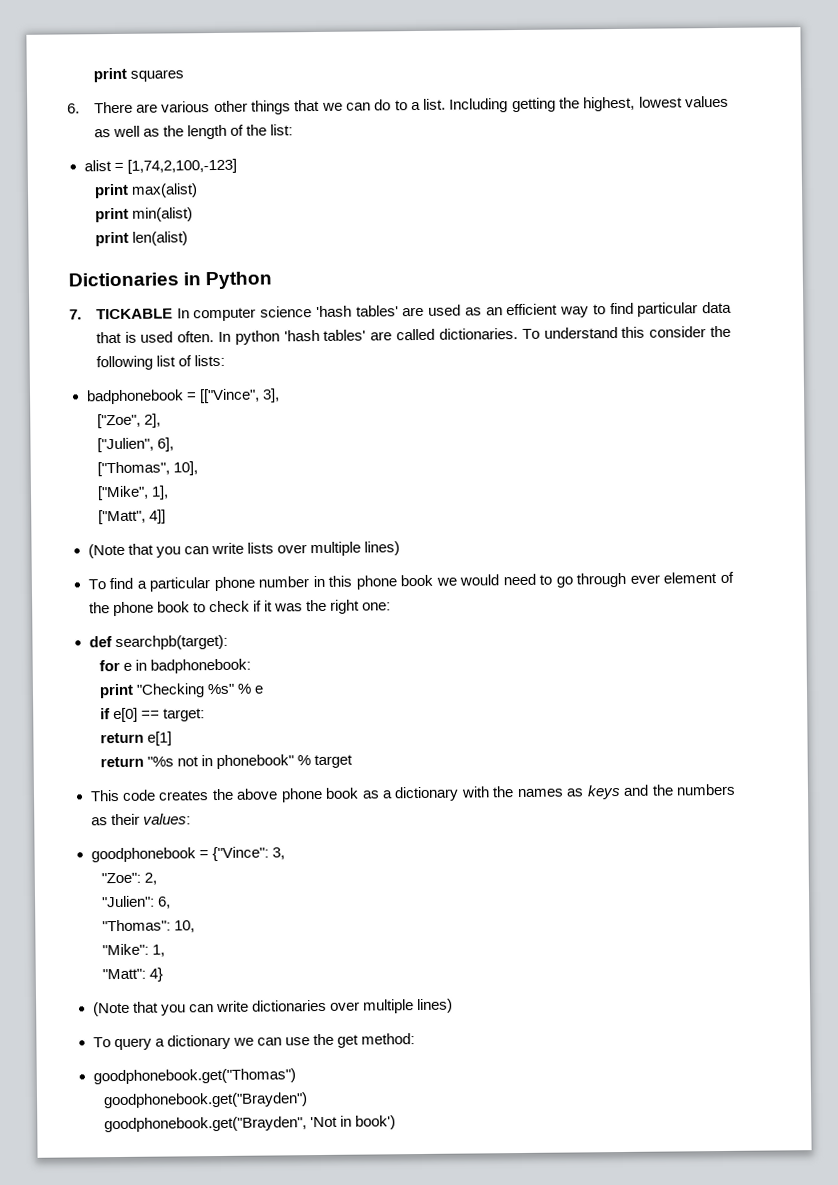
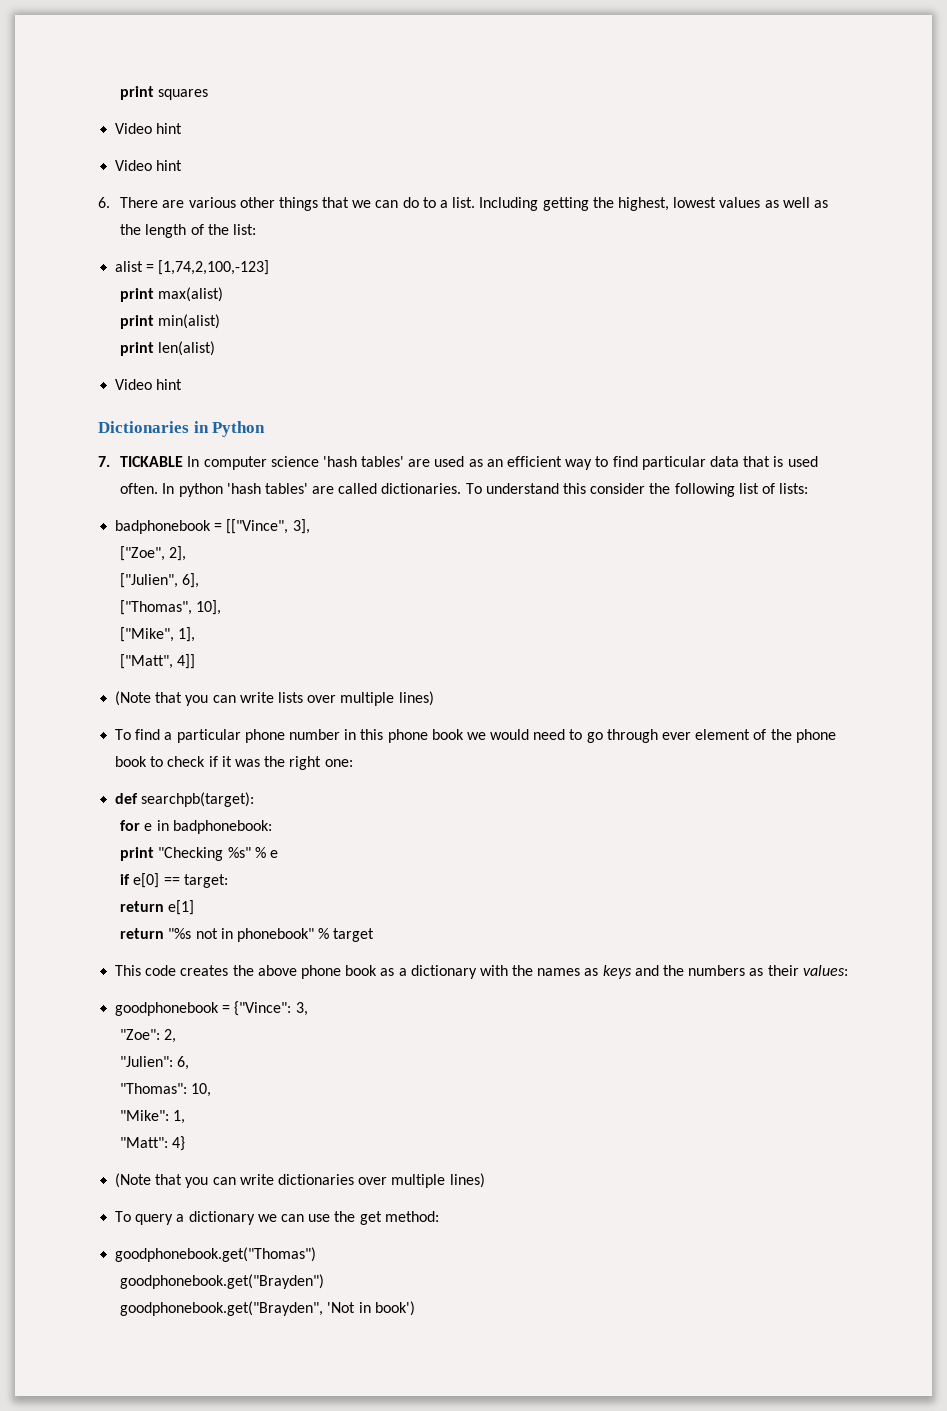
(184, 75) none -> [115,123,183,134] [115,160,183,171] // Video hint // Video hint
(188, 238) none -> [115,379,183,390] // Video hint

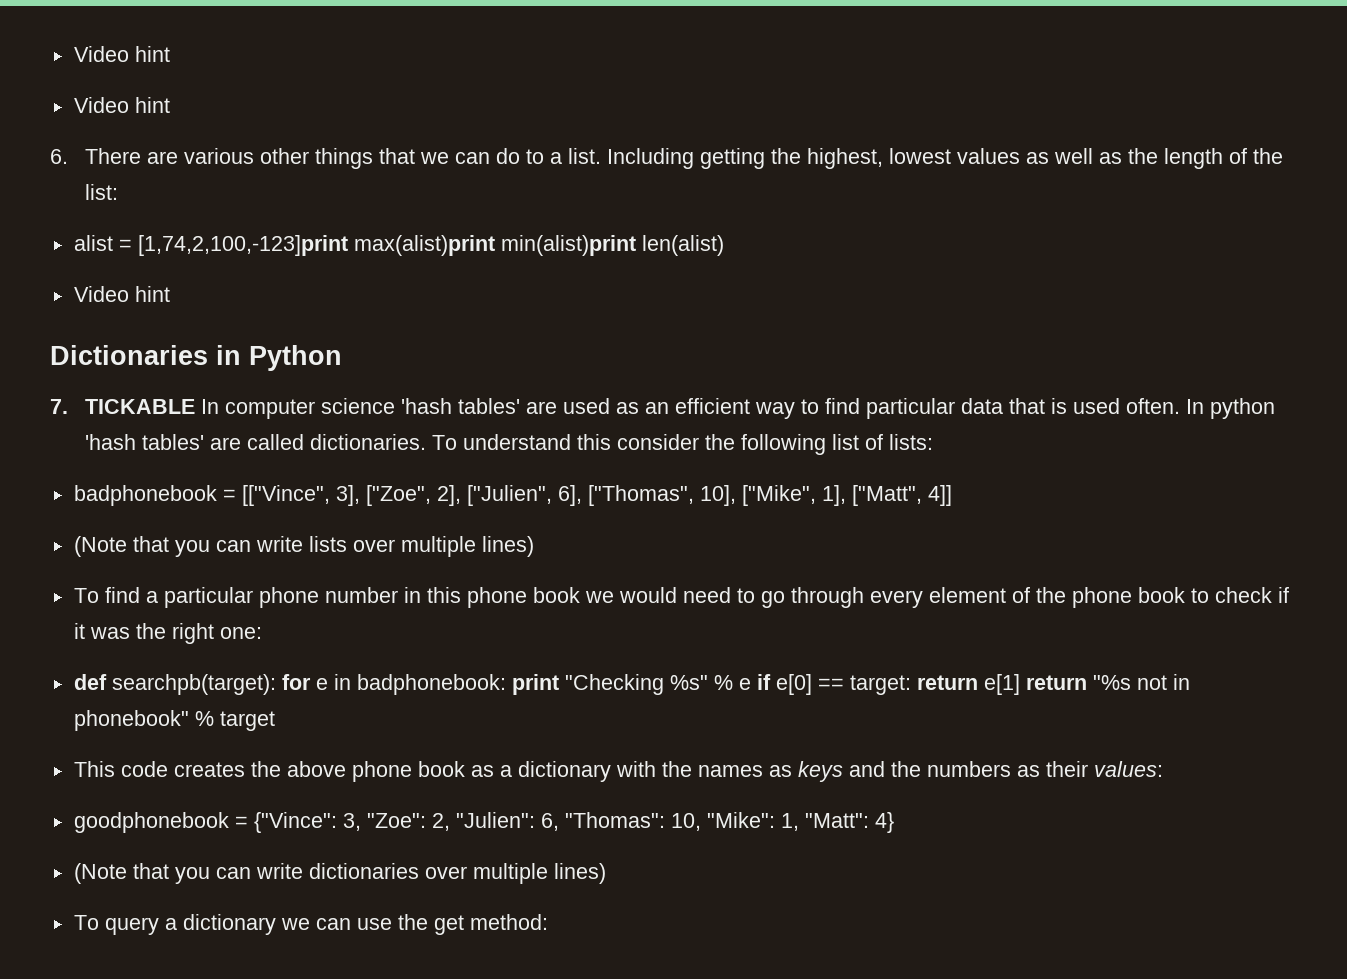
[120,86,209,100] print squares // -> (73, 54) none
[158,260,270,275] [120,287,224,302] [120,314,221,329] [120,342,155,356] [1,74,2,100,-123] // print max(alist) // print min(alist) // print -> [137,235,636,256] [1,74,2,100,-123]print max(alist)print min(alist)print
(310, 526) // -> (360, 495) none
(187, 553) // -> (461, 495) none
(200, 580) // -> (582, 495) none
(222, 607) // -> (736, 495) none
(196, 634) // -> (846, 495) none
[662,732,692,740] ever -> [869,590,923,608] every
(255, 799) // -> (276, 684) none
(272, 827) // -> (506, 684) none
(278, 854) // -> (751, 684) none
(228, 881) // -> (911, 685) none
(195, 907) // -> (1020, 684) none
(308, 1009) // -> (361, 822) none
(177, 1036) // -> (450, 822) none
(190, 1063) // -> (559, 822) none
(212, 1090) // -> (701, 822) none
(186, 1117) // -> (799, 822) none
[115,1247,317,1262] [120,1274,325,1289] [120,1301,415,1316] // goodphonebook.get("Thomas") // goodphonebook.get("Brayden") // goodphonebook.get("Brayden", 'Not in book') -> (548, 922) none

